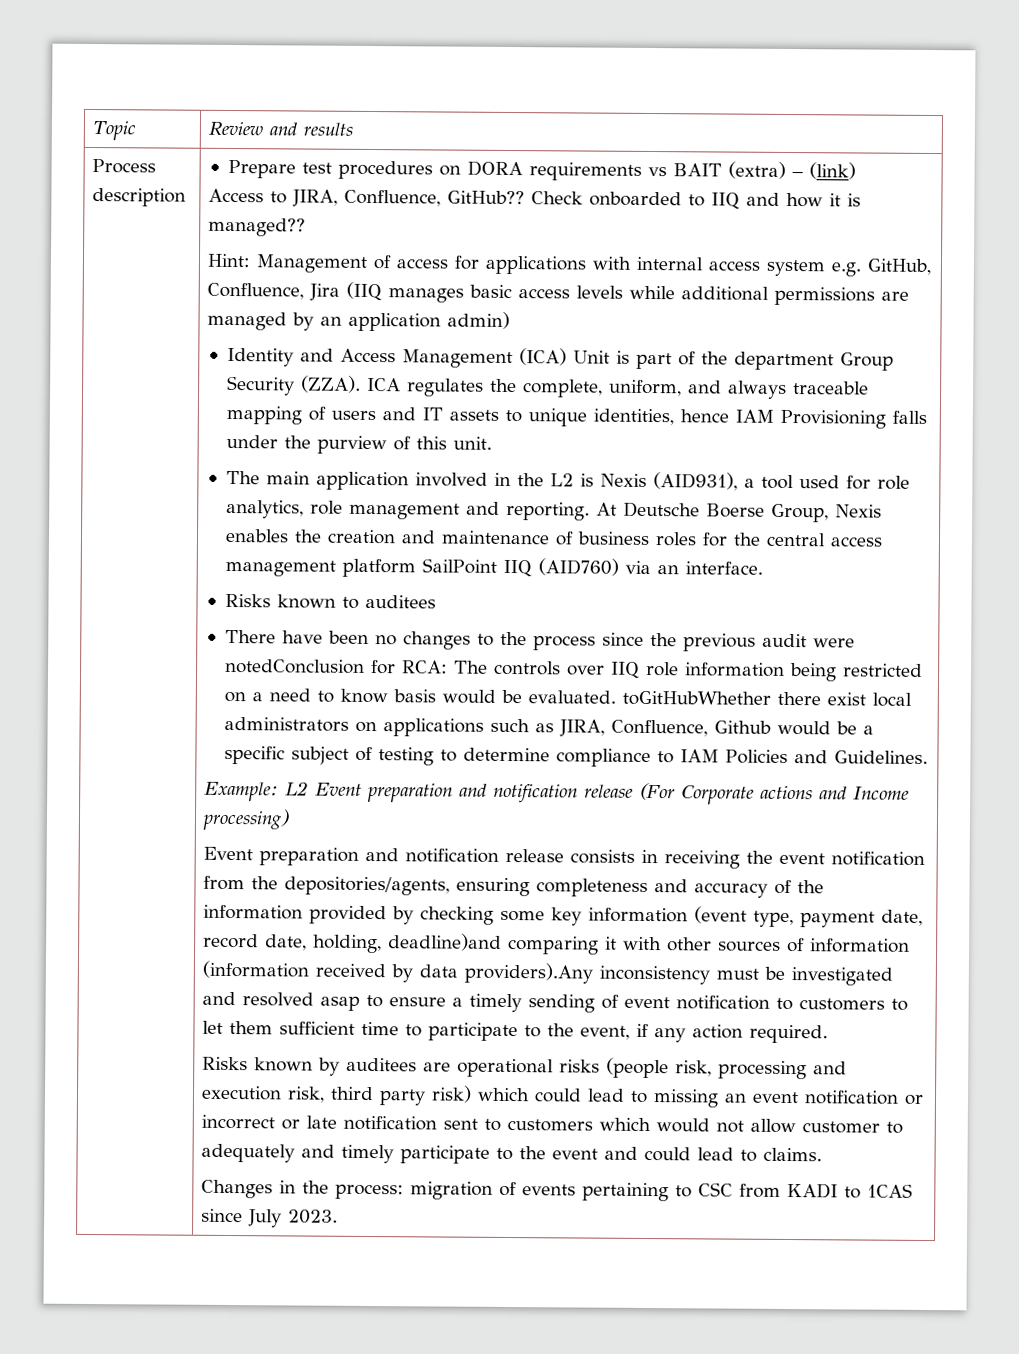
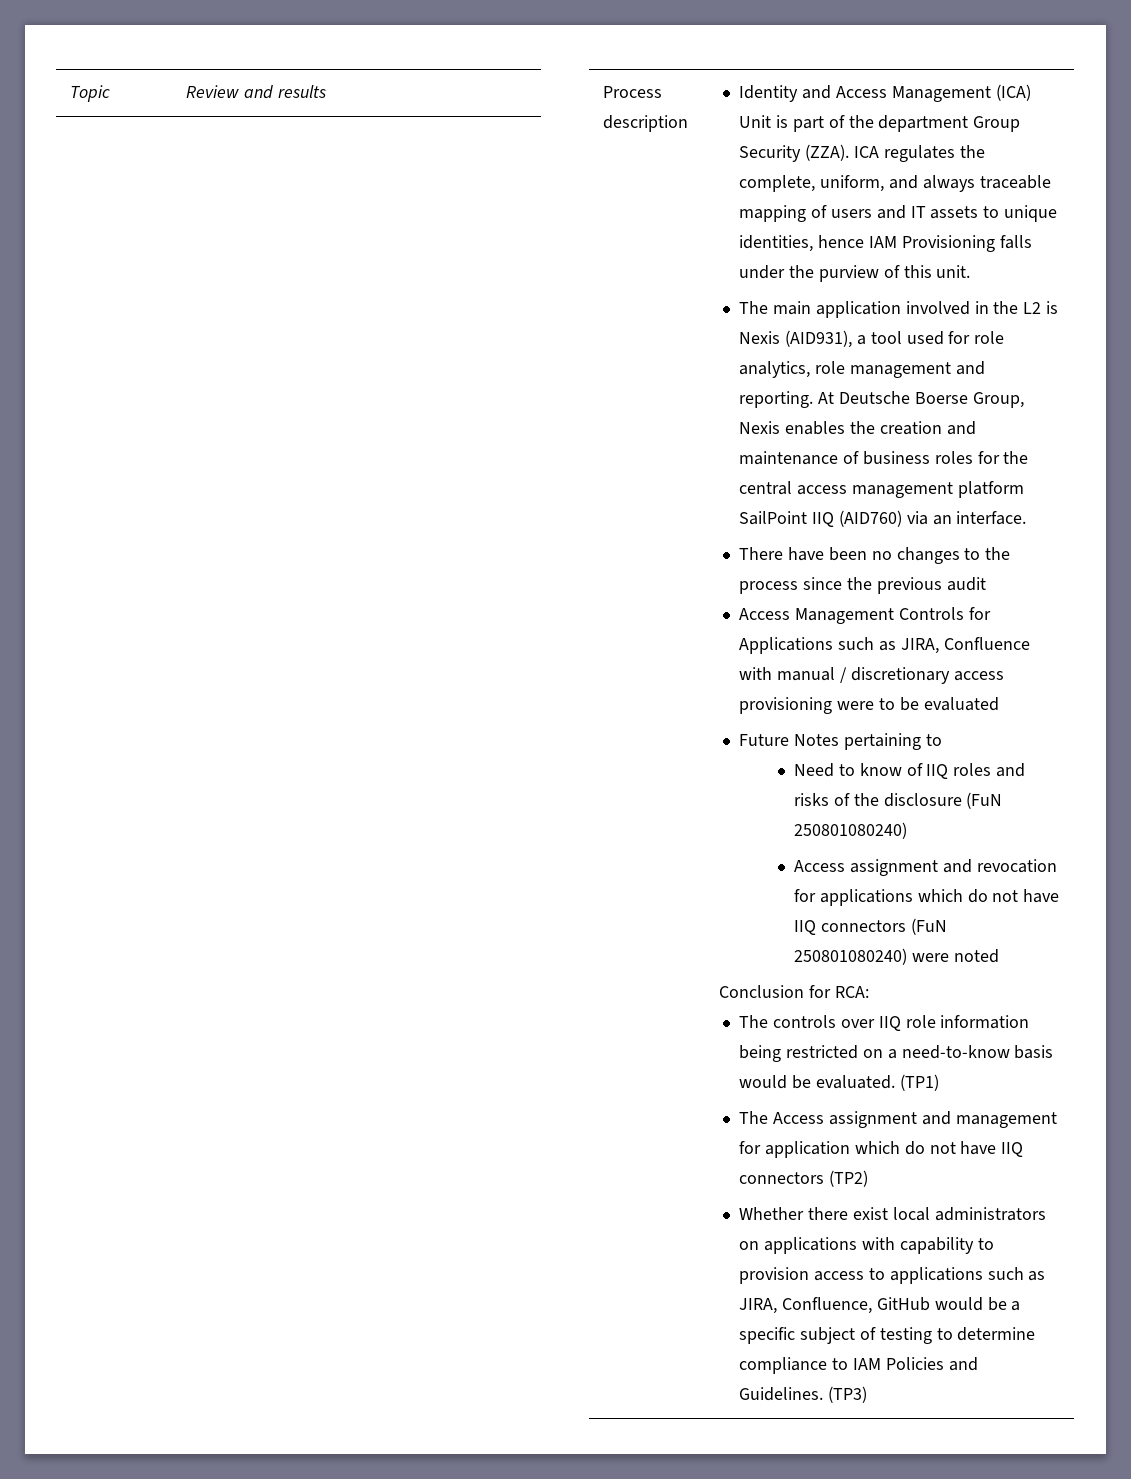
[228,159,857,181] [207,188,861,210] [207,217,306,237] [206,253,932,277] [206,281,909,306] [206,311,510,332] Prepare test procedures on DORA requirements vs BAIT (extra) – (link) // Access to JIRA, Confluence, GitHub?? Check onboarded to IIQ and how it is managed?? // Hint: Management of access for applications with internal access system e.g. GitHub, Confluence, Jira (IIQ manages basic access levels while additional permissions are managed by an application admin) // -> (689, 123) none
[225,593,437,609] // Risks known to auditees -> (1027, 518) none
[813,638,856,648] [225,658,366,674] were notedConclusion -> [739,607,991,624] [739,637,1030,654] [739,667,1004,684] [739,697,999,714] [739,733,942,750] [794,763,1026,779] [794,792,1003,809] [794,822,908,839] [794,859,1057,876] [794,889,1060,906] [794,918,947,935] [794,948,999,965] [719,985,805,998] // Access Management Controls for Applications such as JIRA, Confluence with manual / discretionary access provisioning were to be evaluated // Future Notes pertaining to // Need to know of IIQ roles and risks of the disclosure (FuN 250801080240) // Access assignment and revocation for applications which do not have IIQ connectors (FuN 250801080240) were noted // Conclusion
(449, 667) none -> (869, 992) //
[269,688,389,704] need to know -> [901,1045,1010,1059] need-to-know
[622,690,772,706] toGitHubWhether -> [899,1074,939,1091] [739,1111,1057,1128] [739,1141,1024,1158] [739,1170,868,1187] [739,1207,805,1220] (TP1) // The Access assignment and management for application which do not have IIQ connectors (TP2) // Whether
(485, 727) none -> [861,1237,994,1254] [739,1267,983,1284] with capability to provision access to applications
[714,720,772,734] Github -> [876,1297,930,1311] GitHub
[203,781,909,805] [201,808,290,831] [202,846,925,869] [202,875,824,898] [202,904,923,928] [202,933,910,955] [201,960,893,986] [201,991,908,1013] [201,1020,828,1044] [201,1056,847,1080] [200,1085,924,1108] [200,1114,903,1134] [200,1143,822,1164] [200,1179,913,1202] [200,1208,338,1228] // Example: L2 Event preparation and notification release (For Corporate actions and Income processing) // Event preparation and notification release consists in receiving the event notification from the depositories/agents, ensuring completeness and accuracy of the information provided by checking some key information (event type, payment date, record date, holding, deadline)and comparing it with other sources of information (information received by data providers).Any inconsistency must be investigated and resolved asap to ensure a timely sending of event notification to customers to let them sufficient time to participate to the event, if any action required. // Risks known by auditees are operational risks (people risk, processing and execution risk, third party risk) which could lead to missing an event notification or incorrect or late notification sent to customers which would not allow customer to adequately and timely participate to the event and could lead to claims. // Changes in the process: migration of events pertaining to CSC from KADI to 1CAS since July 2023. -> [827,1386,867,1403] (TP3)

